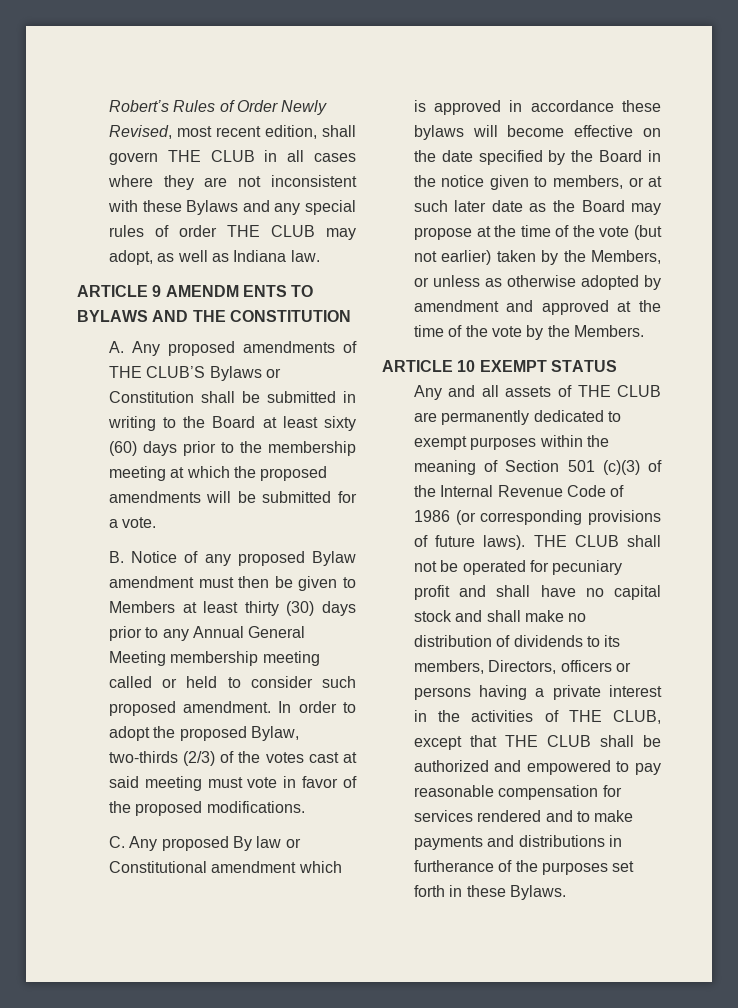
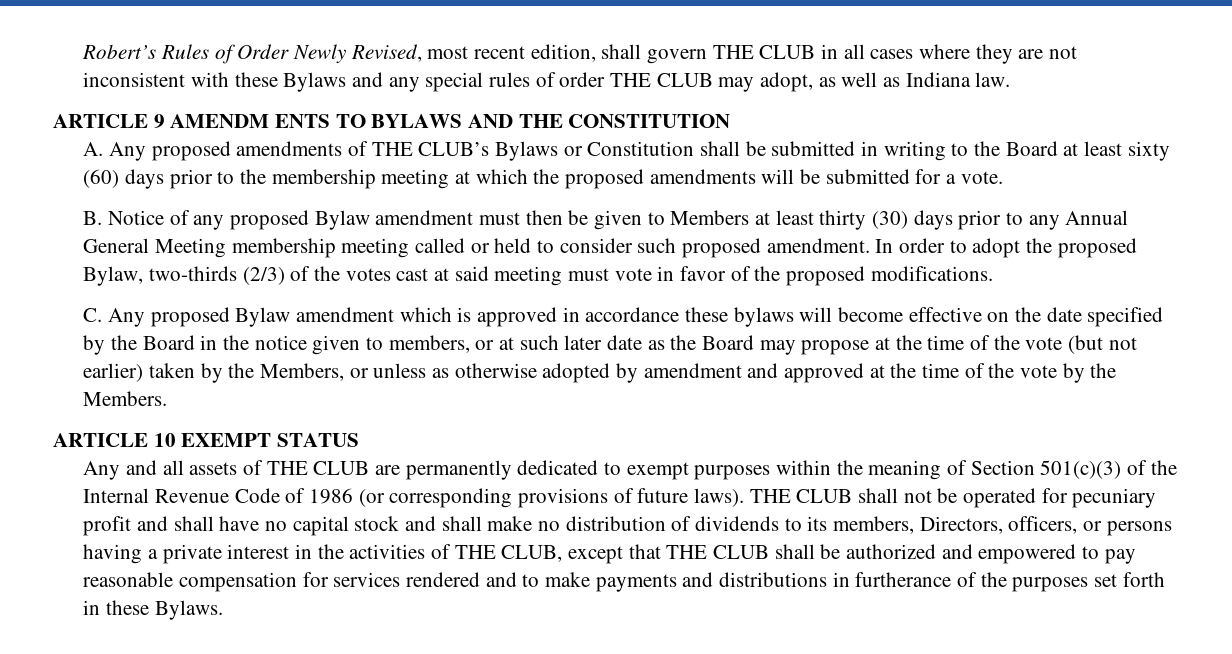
[146,366,206,378] CLUB’S -> [418,142,490,156] CLUB’s
[232,836,301,851] [108,861,207,873] By law or Constitutional -> [235,307,291,327] Bylaw
[567,460,640,475] 501 (c)(3) -> [1040,460,1122,479] 501(c)(3)
[560,660,612,672] officers -> [1008,516,1078,534] officers,

